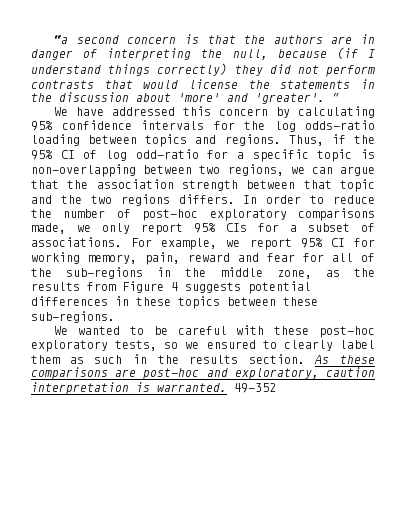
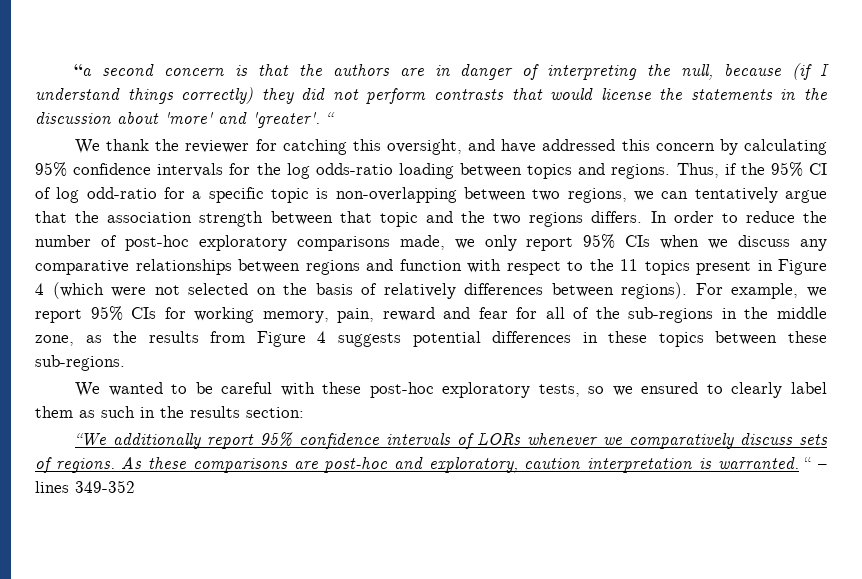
(69, 111) none -> [106,139,496,155] thank the reviewer for catching this oversight, and
(333, 170) none -> [694,187,778,203] tentatively
[258,223,375,232] [31,237,122,247] for a subset of associations. -> [660,235,828,251] [35,259,827,275] [35,282,688,299] when we discuss any comparative relationships between regions and function with respect to the 11 topics present in Figure 4 (which were not selected on the basis of relatively differences between regions).
[330,238,345,247] CI -> [131,307,157,319] CIs
[248,354,305,364] section. -> [246,407,304,418] [75,432,828,449] [35,457,115,473] section: // “We additionally report 95% confidence intervals of LORs whenever we comparatively discuss sets of regions.
[234,383,276,393] 49-352 -> [804,457,827,469] [35,480,135,493] “ – lines 349-352

